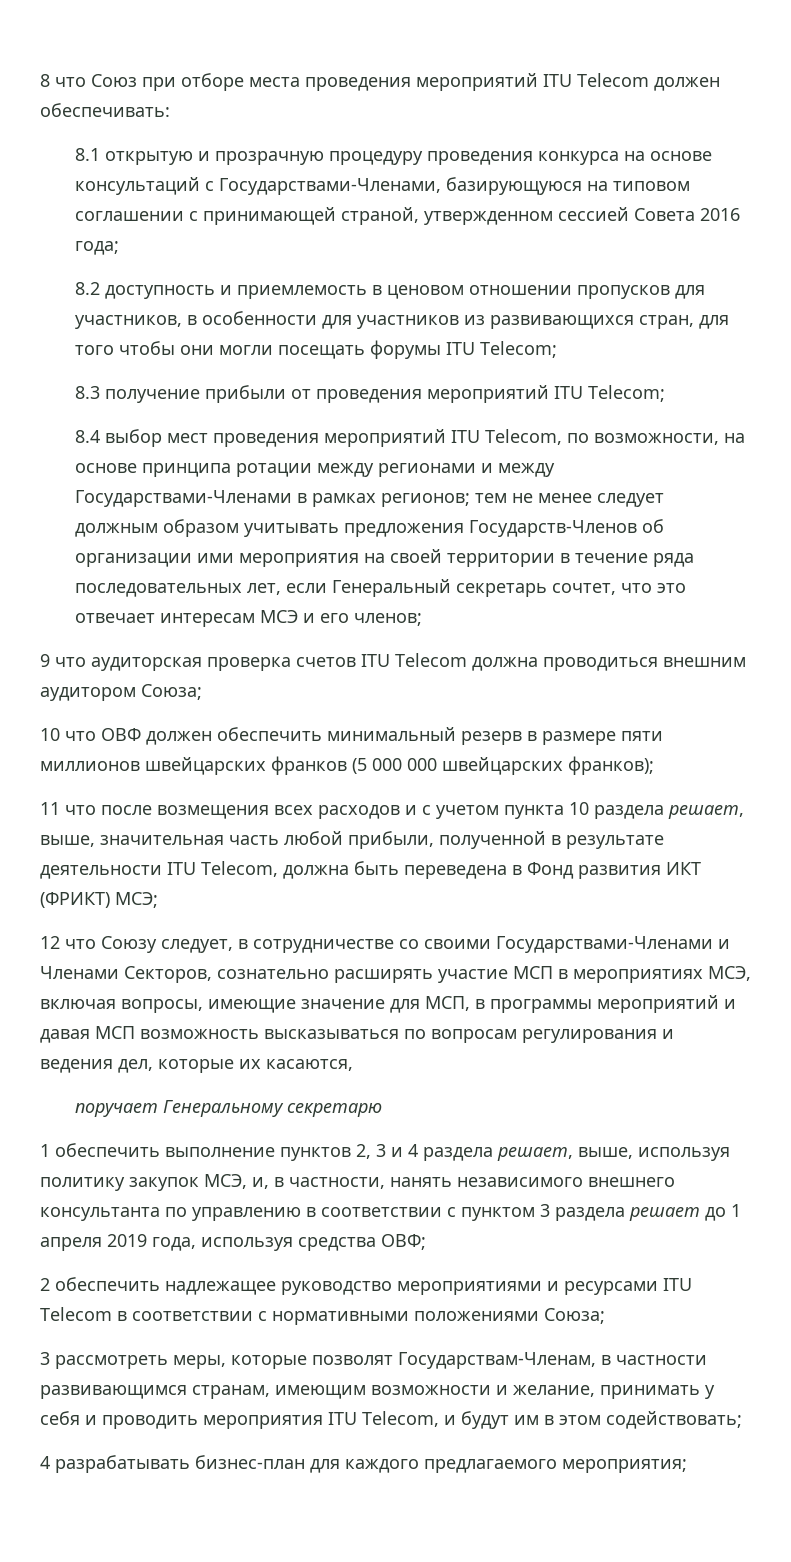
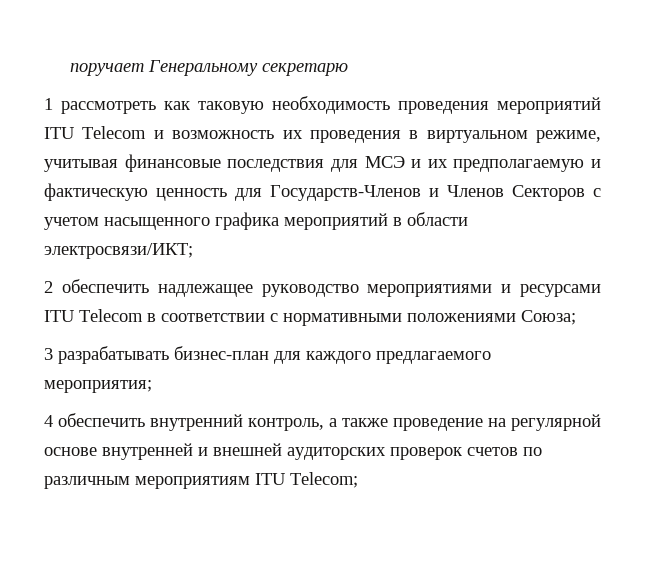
[40,73,720,91] [40,103,170,117] [74,148,712,165] [74,177,690,195] [74,207,740,225] [74,241,119,255] [74,282,705,299] [74,311,729,329] [74,340,557,359] [74,385,665,403] [74,429,745,447] [74,463,555,477] [74,490,664,507] [74,519,664,537] [74,549,694,567] [74,579,686,597] [74,610,422,627] [40,653,746,671] [40,684,202,701] [40,727,663,745] [40,756,654,775] [40,802,744,819] [40,831,664,849] [40,861,701,879] [40,892,158,908] [40,936,730,953] [40,966,751,983] [40,995,736,1013] [40,1026,674,1043] [40,1059,353,1073] [74,1100,382,1117] [40,1143,730,1161] [40,1174,675,1191] [40,1204,741,1221] [40,1234,426,1251] 8 что Союз при отборе места проведения мероприятий ITU Telecom должен обеспечивать: // 8.1 открытую и прозрачную процедуру проведения конкурса на основе консультаций с Государствами-Членами, базирующуюся на типовом соглашении с принимающей страной, утвержденном сессией Совета 2016 года; // 8.2 доступность и приемлемость в ценовом отношении пропусков для участников, в особенности для участников из развивающихся стран, для того чтобы они могли посещать форумы ITU Telecom; // 8.3 получение прибыли от проведения мероприятий ITU Telecom; // 8.4 выбор мест проведения мероприятий ITU Telecom, по возможности, на основе принципа ротации между регионами и между Государствами-Членами в рамках регионов; тем не менее следует должным образом учитывать предложения Государств-Членов об организации ими мероприятия на своей территории в течение ряда последовательных лет, если Генеральный секретарь сочтет, что это отвечает интересам МСЭ и его членов; // 9 что аудиторская проверка счетов ITU Telecom должна проводиться внешним аудитором Союза; // 10 что ОВФ должен обеспечить минимальный резерв в размере пяти миллионов швейцарских франков (5 000 000 швейцарских франков); // 11 что после возмещения всех расходов и с учетом пункта 10 раздела решает, выше, значительная часть любой прибыли, полученной в результате деятельности ITU Telecom, должна быть переведена в Фонд развития ИКТ (ФРИКТ) МСЭ; // 12 что Союзу следует, в сотрудничестве со своими Государствами-Членами и Членами Секторов, сознательно расширять участие МСП в мероприятиях МСЭ, включая вопросы, имеющие значение для МСП, в программы мероприятий и давая МСП возможность высказываться по вопросам регулирования и ведения дел, которые их касаются, // поручает Генеральному секретарю // 1 обеспечить выполнение пунктов 2, 3 и 4 раздела решает, выше, используя политику закупок МСЭ, и, в частности, нанять независимого внешнего консультанта по управлению в соответствии с пунктом 3 раздела решает до 1 апреля 2019 года, используя средства ОВФ; -> [69,60,348,76] [44,96,601,114] [44,126,601,143] [44,154,601,172] [44,183,601,201] [44,212,468,230] [44,243,193,259] поручает Генеральному секретарю // 1 рассмотреть как таковую необходимость проведения мероприятий ITU Telecom и возможность их проведения в виртуальном режиме, учитывая финансовые последствия для МСЭ и их предполагаемую и фактическую ценность для Государств-Членов и Членов Секторов с учетом насыщенного графика мероприятий в области электросвязи/ИКТ;
[55,1352,707,1369] [40,1385,715,1399] [40,1411,742,1429] [40,1456,50,1469] рассмотреть меры, которые позволят Государствам-Членам, в частности развивающимся странам, имеющим возможности и желание, принимать у себя и проводить мероприятия ITU Telecom, и будут им в этом содействовать; // 4 -> (53, 354) none
(687, 1466) none -> [44,413,601,431] [44,443,542,460] [44,472,358,489] // 4 обеспечить внутренний контроль, а также проведение на регулярной основе внутренней и внешней аудиторских проверок счетов по различным мероприятиям ITU Telecom;

